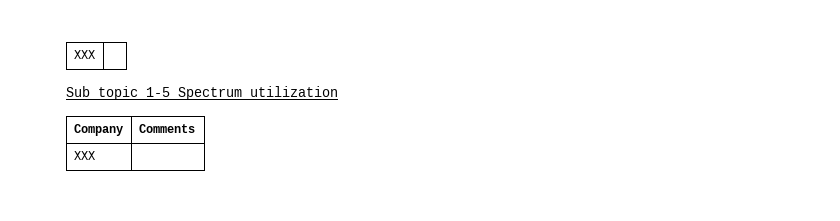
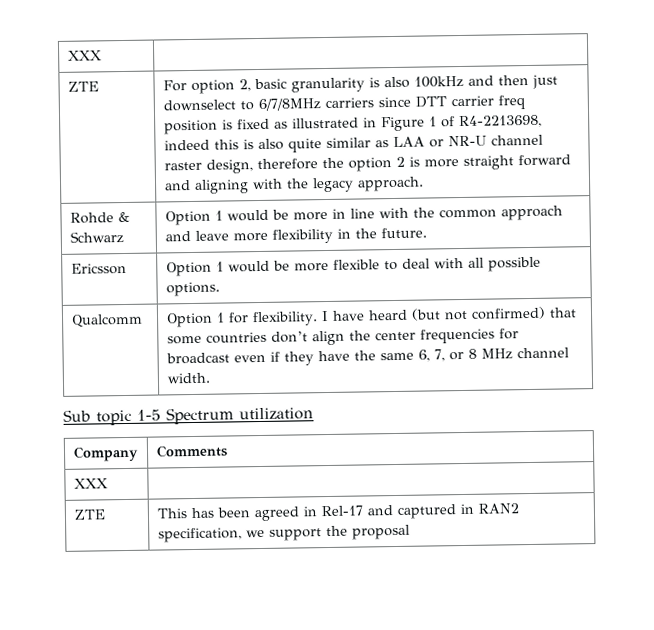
[73,50,95,59] XXX | -> [67,50,102,61] [67,81,99,92] [162,74,558,94] [162,95,526,112] [163,114,542,135] [163,134,543,153] [163,154,571,174] [163,176,424,194] [69,211,130,224] [69,231,124,244] [164,205,563,226] [164,227,427,244] [70,262,127,275] [165,256,541,277] [165,281,220,297] [70,313,143,328] [165,306,577,328] [166,328,519,346] [165,347,569,366] [166,372,210,384] XXX | // ZTE | For option 2, basic granularity is also 100kHz and then just downselect to 6/7/8MHz carriers since DTT carrier freq position is fixed as illustrated in Figure 1 of R4-2213698, indeed this is also quite similar as LAA or NR-U channel raster design, therefore the option 2 is more straight forward and aligning with the legacy approach. // Rohde & Schwarz | Option 1 would be more in line with the common approach and leave more flexibility in the future. // Ericsson | Option 1 would be more flexible to deal with all possible options. // Qualcomm | Option 1 for flexibility. I have heard (but not confirmed) that some countries don’t align the center frequencies for broadcast even if they have the same 6, 7, or 8 MHz channel width.
(95, 155) none -> [73,509,106,520] [156,503,519,522] [157,524,410,543] // ZTE | This has been agreed in Rel-17 and captured in RAN2 specification, we support the proposal

